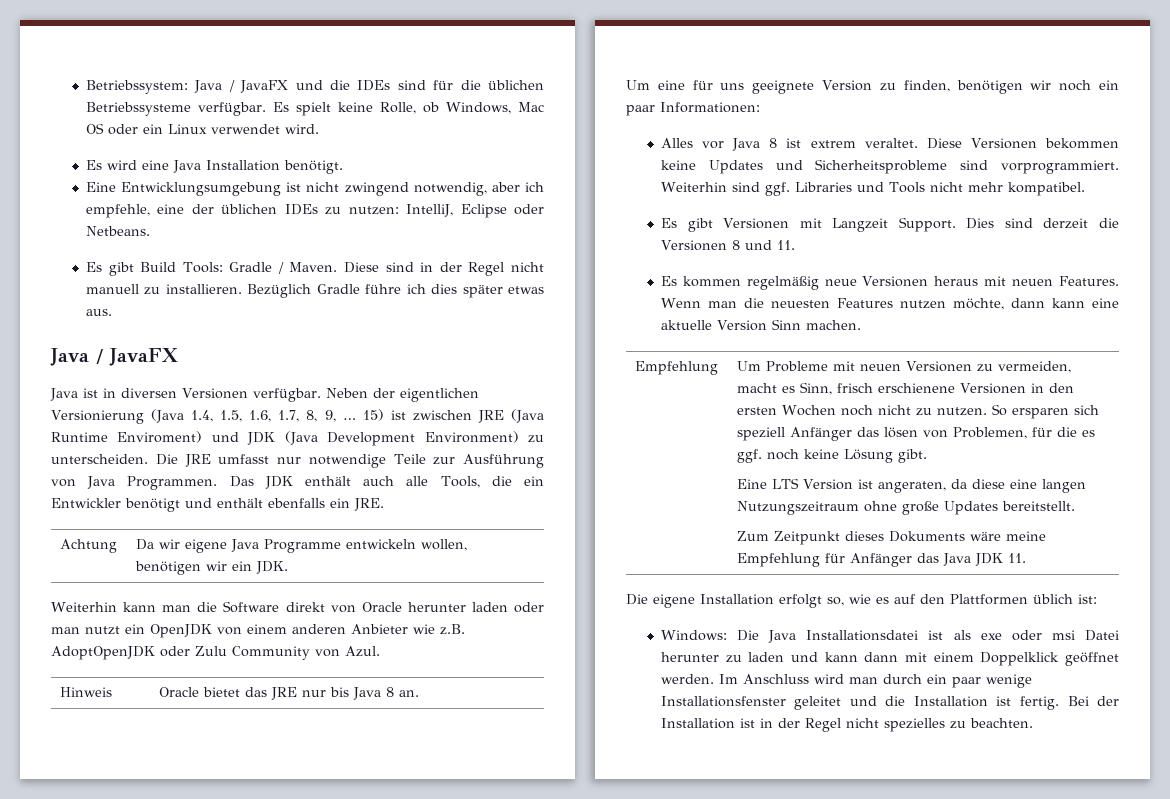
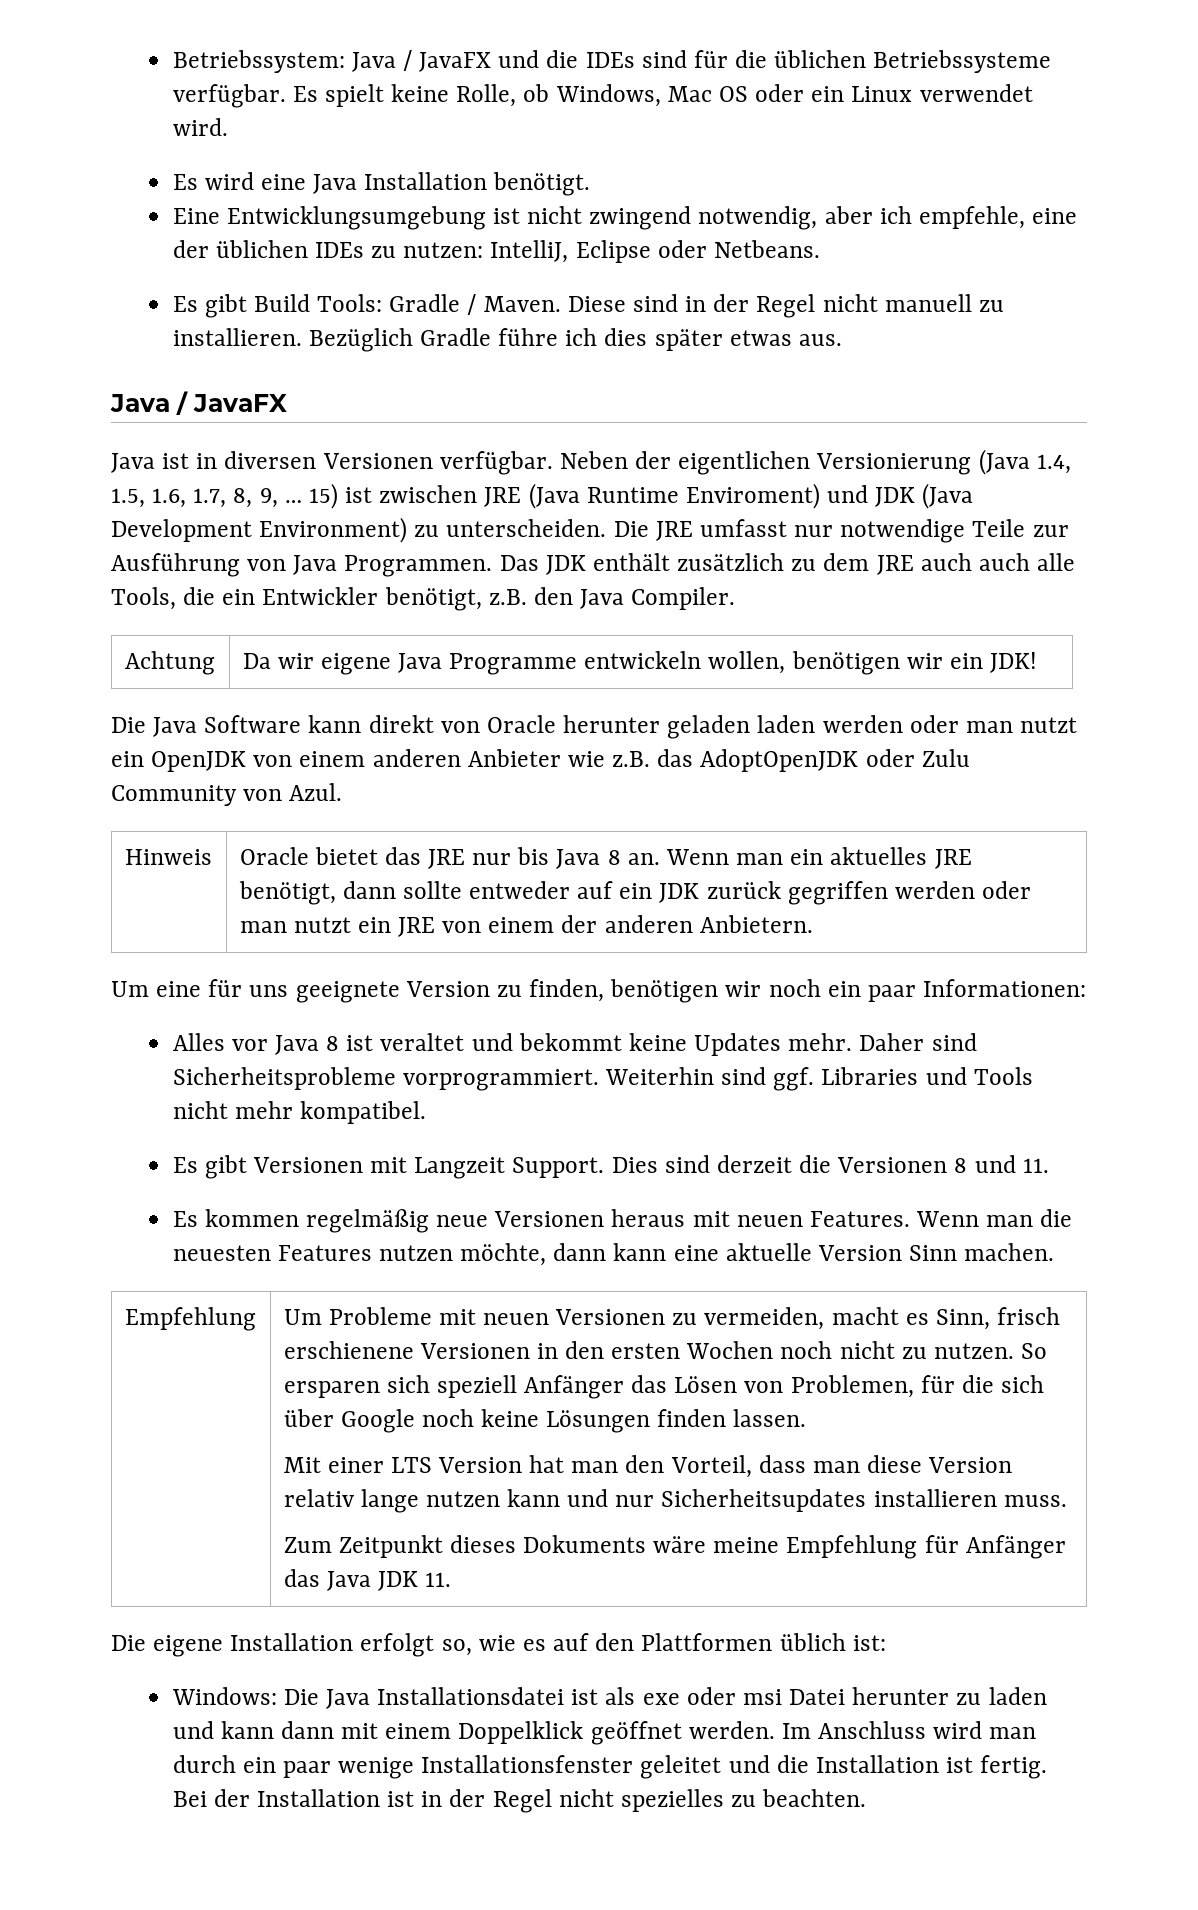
(352, 481) none -> [677,553,972,575] zusätzlich zu dem JRE auch
[125,498,384,512] benötigt und enthält ebenfalls ein JRE. -> [384,587,736,611] benötigt, z.B. den Java Compiler.
[256,561,289,574] [51,601,280,613] JDK. // Weiterhin kann man die Software -> [990,652,1038,673] [111,715,362,737] JDK! // Die Java Software kann
[471,602,508,612] laden -> [667,715,903,739] geladen laden werden
(465, 629) none -> [657,749,694,767] das
(420, 693) none -> [665,847,972,869] [238,881,1032,905] [239,915,813,937] Wenn man ein aktuelles JRE benötigt, dann sollte entweder auf ein JDK zurück gegriffen werden oder man nutzt ein JRE von einem der anderen Anbietern.
[810,138,1119,149] [660,159,989,174] extrem veraltet. Diese Versionen bekommen keine Updates und Sicherheitsprobleme sind -> [380,1033,977,1056] [172,1067,396,1090] veraltet und bekommt keine Updates mehr. Daher sind Sicherheitsprobleme
[884,427,919,438] lösen -> [674,1376,738,1393] Lösen
[1082,430,1096,437] [737,449,928,463] [737,478,1087,493] [737,501,1076,515] es ggf. noch keine Lösung gibt. // Eine LTS Version ist angeraten, da diese eine langen Nutzungszeitraum ohne große Updates bereitstellt. -> [1001,1375,1045,1393] [283,1409,807,1433] [283,1455,1013,1478] [283,1489,1067,1513] sich über Google noch keine Lösungen finden lassen. // Mit einer LTS Version hat man den Vorteil, dass man diese Version relativ lange nutzen kann und nur Sicherheitsupdates installieren muss.

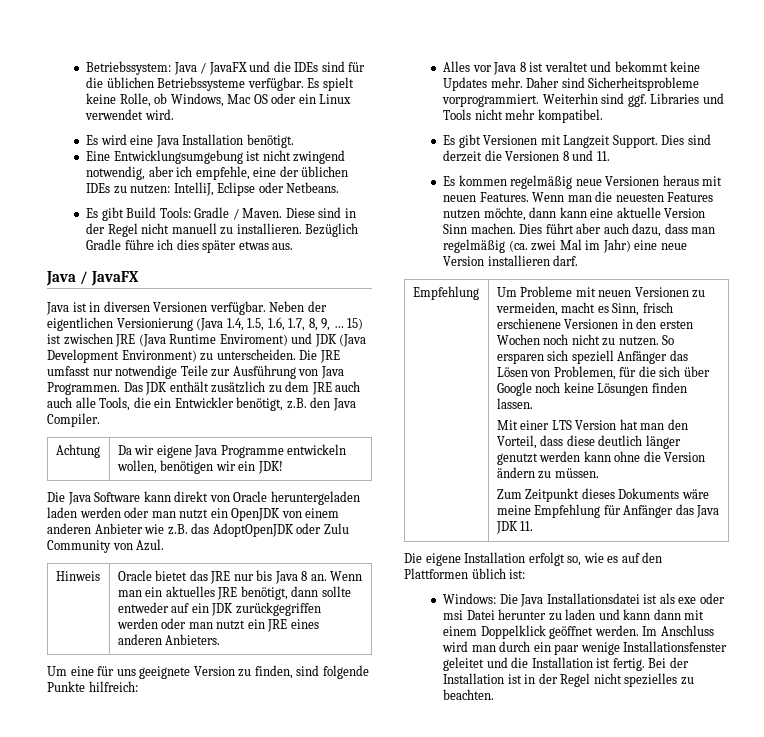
[563,715,751,739] herunter geladen -> [270,491,360,505] heruntergeladen
[706,881,888,905] zurück gegriffen -> [235,602,321,616] zurückgegriffen
[442,915,813,933] von einem der anderen Anbietern. -> [290,619,319,629] [117,634,221,645] eines anderen Anbieters.
[610,979,1087,1003] benötigen wir noch ein paar Informationen: -> [296,665,369,679] [47,681,138,692] sind folgende Punkte hilfreich:
(1055, 1252) none -> [519,223,716,237] [443,239,687,253] [443,255,579,266] Dies führt aber auch dazu, dass man regelmäßig (ca. zwei Mal im Jahr) eine neue Version installieren darf.
[812,1455,1013,1473] [283,1489,1067,1513] man diese Version relativ lange nutzen kann und nur Sicherheitsupdates installieren muss. -> [566,435,681,449] [496,451,706,465] [496,467,599,479] diese deutlich länger genutzt werden kann ohne die Version ändern zu müssen.

